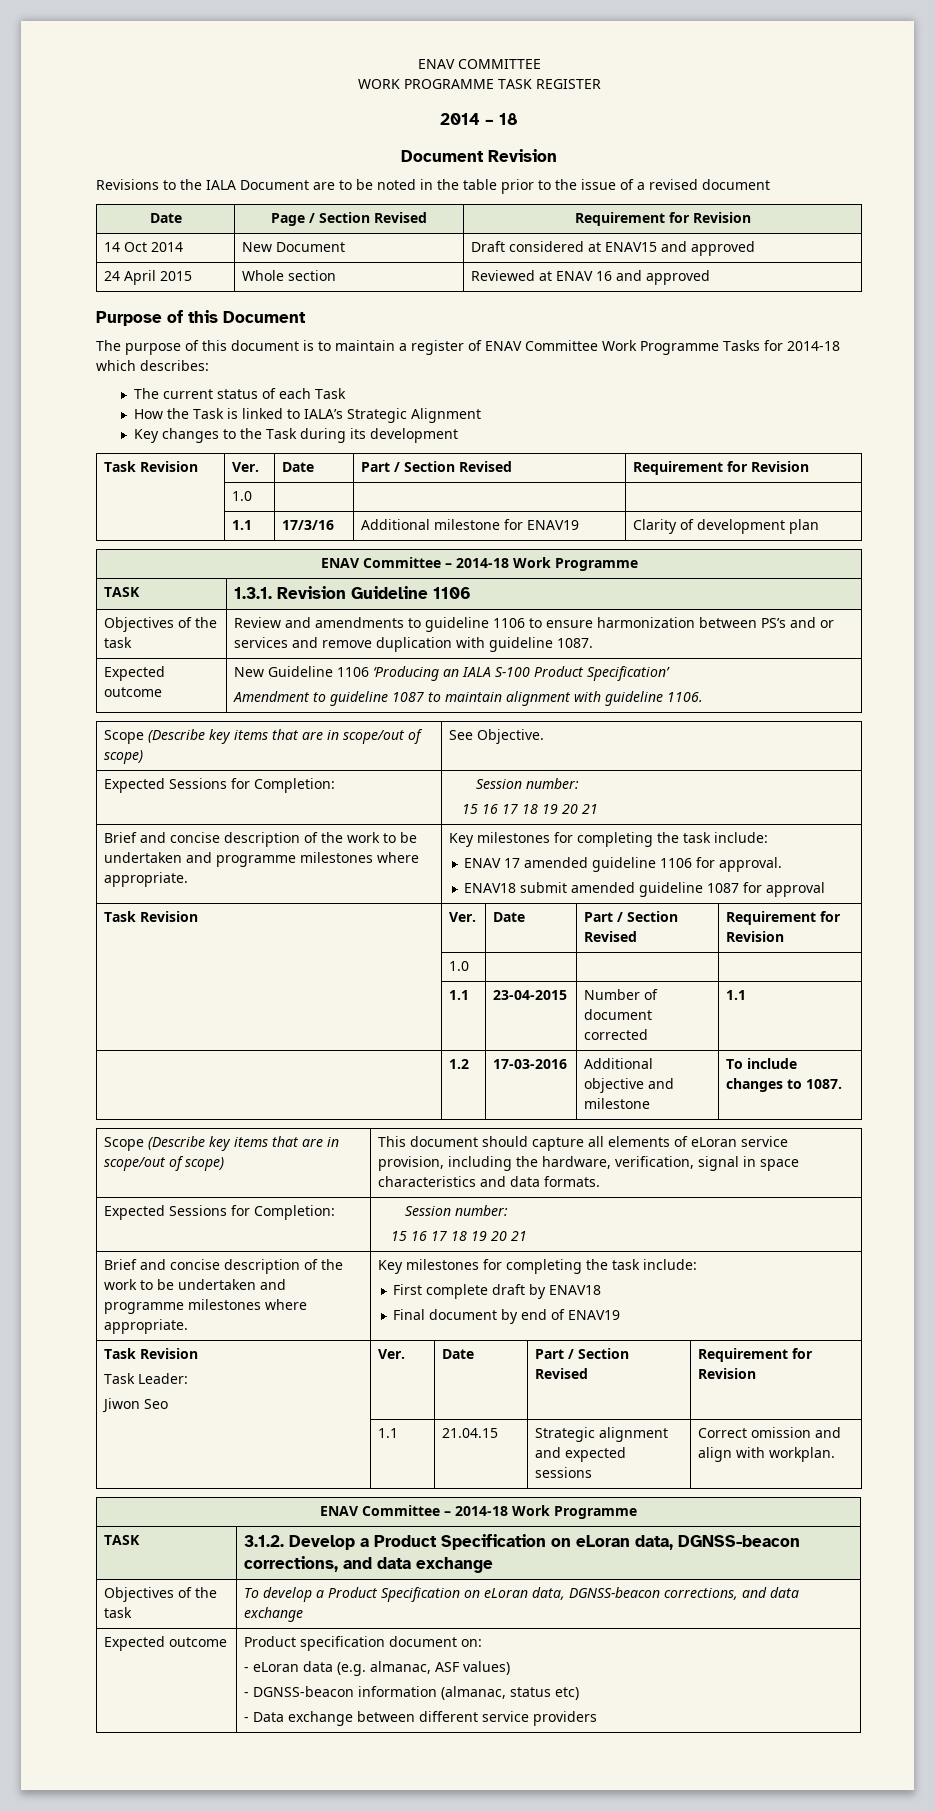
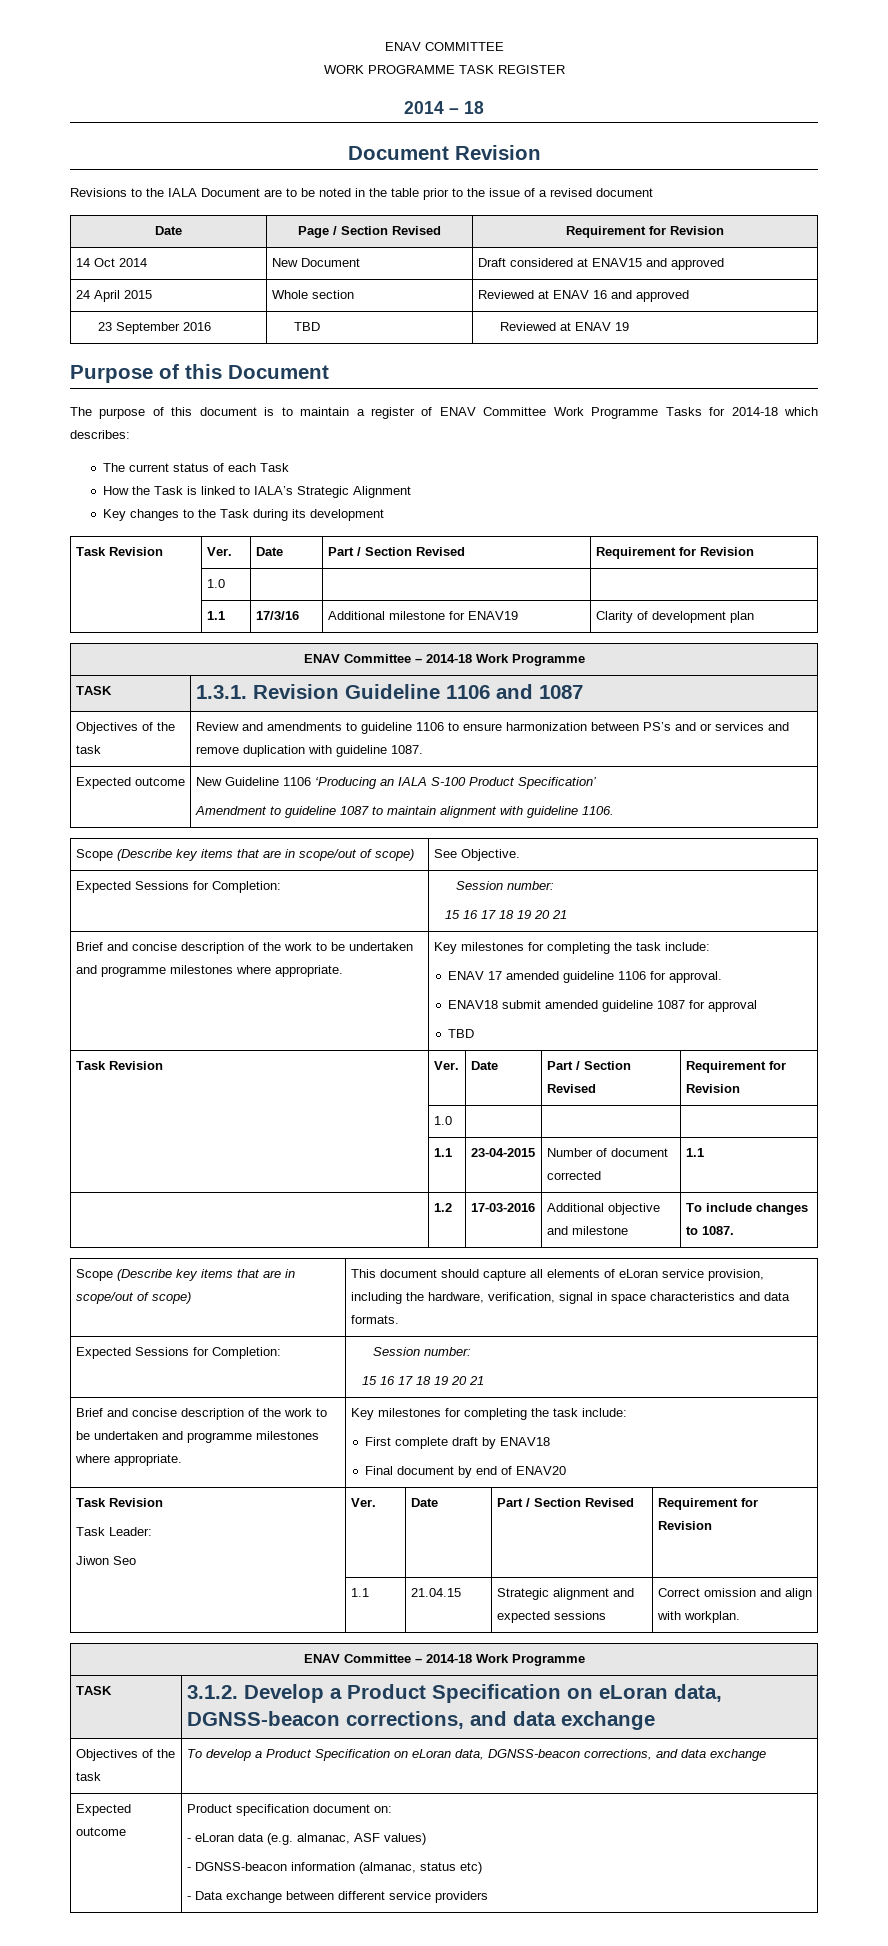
(710, 277) none -> [98,322,212,334] [294,322,321,331] [500,322,630,331] // 23 September 2016 | TBD | Reviewed at ENAV 19
(471, 593) none -> [495,684,583,699] and 1087
(826, 889) none -> [447,1029,474,1038] // TBD
[568,1310,621,1320] ENAV19 -> [515,1466,566,1475] ENAV20

